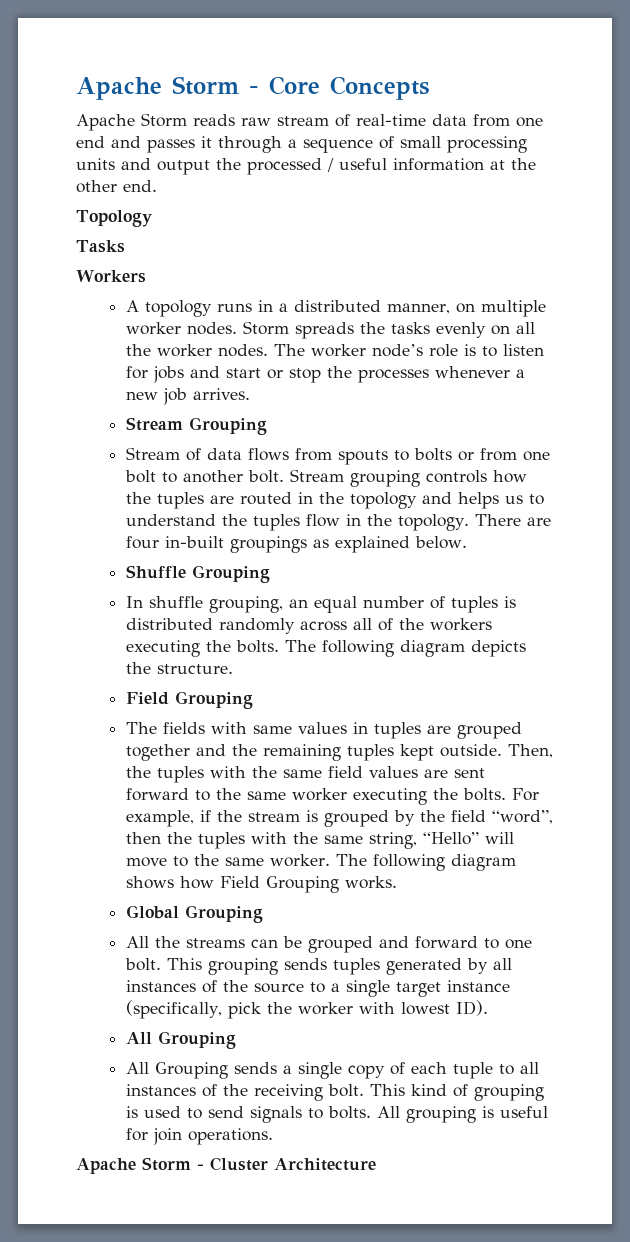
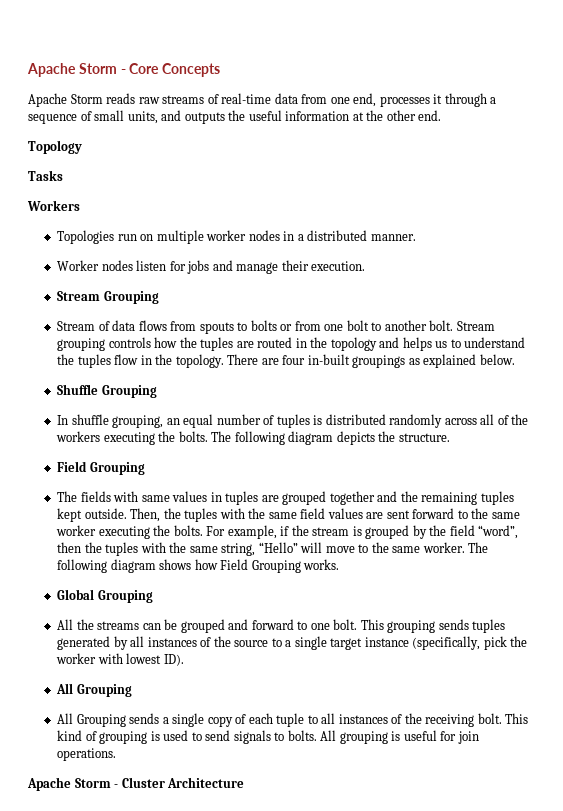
[277,116,329,126] stream -> [162,95,205,104] streams
[76,136,195,153] end and passes -> [353,93,430,107] end, processes
[447,136,527,153] [76,158,334,175] processing units and output the processed / -> [127,110,246,124] units, and outputs the
[126,300,547,317] [126,321,536,339] [126,344,545,357] [126,366,526,383] [126,388,251,405] A topology runs in a distributed manner, on multiple worker nodes. Storm spreads the tasks evenly on all the worker nodes. The worker node’s role is to listen for jobs and start or stop the processes whenever a new job arrives. -> [57,230,416,244] [57,260,366,274] Topologies run on multiple worker nodes in a distributed manner. // Worker nodes listen for jobs and manage their execution.

